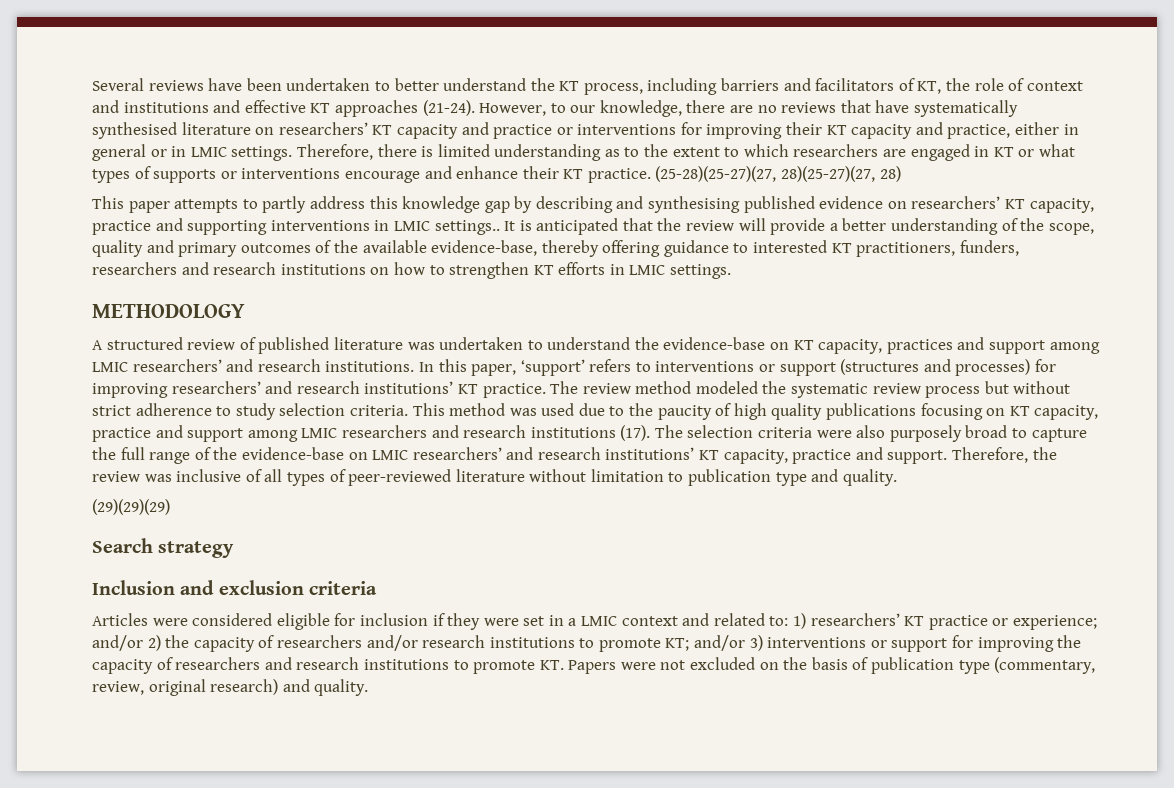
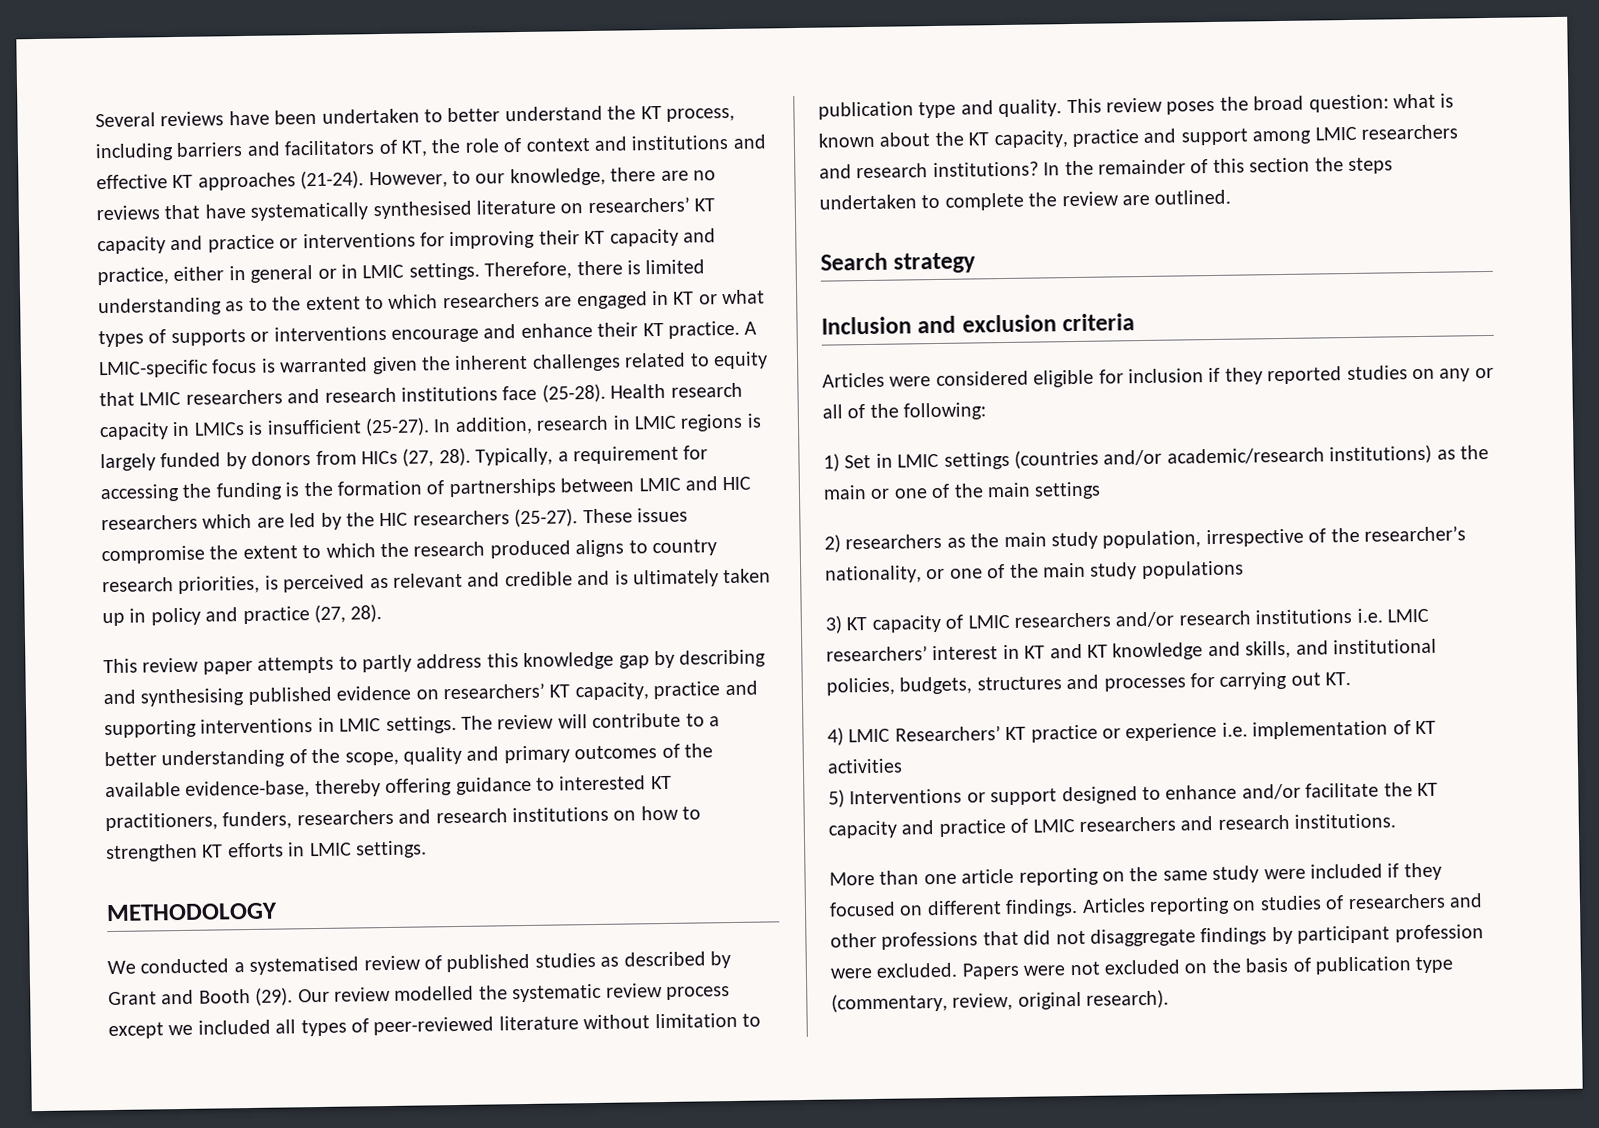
[655,166,901,182] [92,196,124,209] (25-28)(25-27)(27, 28)(25-27)(27, 28) // This -> [744,321,758,335] [98,351,768,379] [99,382,743,407] [99,413,762,441] [100,445,709,472] [100,476,752,503] [101,507,688,531] [101,539,717,565] [102,568,772,595] [102,604,383,627] [103,657,200,674] A LMIC-specific focus is warranted given the inherent challenges related to equity that LMIC researchers and research institutions face (25-28). Health research capacity in LMICs is insufficient (25-27). In addition, research in LMIC regions is largely funded by donors from HICs (27, 28). Typically, a requirement for accessing the funding is the formation of partnerships between LMIC and HIC researchers which are led by the HIC researchers (25-27). These issues compromise the extent to which the research produced aligns to country research priorities, is perceived as relevant and credible and is ultimately taken up in policy and practice (27, 28). // This review
[434,218,826,235] settings.. It is anticipated that the review will provide -> [385,712,705,735] settings. The review will contribute to
[92,337,1100,354] [92,359,1057,376] [92,381,1071,398] [92,403,1099,420] [92,425,1087,442] [92,447,1057,464] [92,469,262,482] A structured review of published literature was undertaken to understand the evidence-base on KT capacity, practices and support among LMIC researchers’ and research institutions. In this paper, ‘support’ refers to interventions or support (structures and processes) for improving researchers’ and research institutions’ KT practice. The review method modeled the systematic review process but without strict adherence to study selection criteria. This method was used due to the paucity of high quality publications focusing on KT capacity, practice and support among LMIC researchers and research institutions (17). The selection criteria were also purposely broad to capture the full range of the evidence-base on LMIC researchers’ and research institutions’ KT capacity, practice and support. Therefore, the review was inclusive of -> [107,951,731,976] [108,983,730,1006] [108,1019,271,1040] We conducted a systematised review of published studies as described by Grant and Booth (29). Our review modelled the systematic review process except we included
[92,499,170,515] // (29)(29)(29) -> [1066,93,1455,115] [818,124,1458,149] [819,157,1393,179] [819,189,1232,211] This review poses the broad question: what is known about the KT capacity, practice and support among LMIC researchers and research institutions? In the remainder of this section the steps undertaken to complete the review are outlined.
[483,613,1097,630] [92,635,275,652] were set in a LMIC context and related to: 1) researchers’ KT practice or experience; and/or 2) the capacity of -> [1267,365,1494,385] [822,402,987,421] [823,444,1489,472] [823,481,1102,500] [824,525,1466,553] [825,560,1244,584] [825,614,1010,634] reported studies on any or all of the following: // 1) Set in LMIC settings (countries and/or academic/research institutions) as the main or one of the main settings // 2) researchers as the main study population, irrespective of the researcher’s nationality, or one of the main study populations // 3) KT capacity of LMIC
[579,635,1082,652] [92,657,564,674] to promote KT; and/or 3) interventions or support for improving the capacity of researchers and research institutions to promote KT. -> [1356,608,1429,623] [826,638,1437,662] [826,671,1352,696] [827,720,1436,746] [827,758,903,774] [828,782,1438,808] [828,813,1397,839] [829,862,1442,886] [829,893,1483,918] [830,924,1484,950] [830,962,958,979] i.e. LMIC researchers’ interest in KT and KT knowledge and skills, and institutional policies, budgets, structures and processes for carrying out KT. // 4) LMIC Researchers’ KT practice or experience i.e. implementation of KT activities // 5) Interventions or support designed to enhance and/or facilitate the KT capacity and practice of LMIC researchers and research institutions. // More than one article reporting on the same study were included if they focused on different findings. Articles reporting on studies of researchers and other professions that did not disaggregate findings by participant profession were excluded.
[210,679,369,696] research) and quality. -> [1086,989,1170,1009] research).

